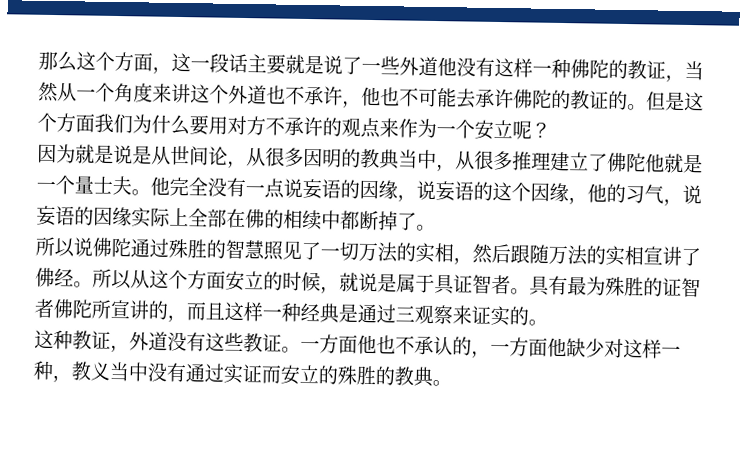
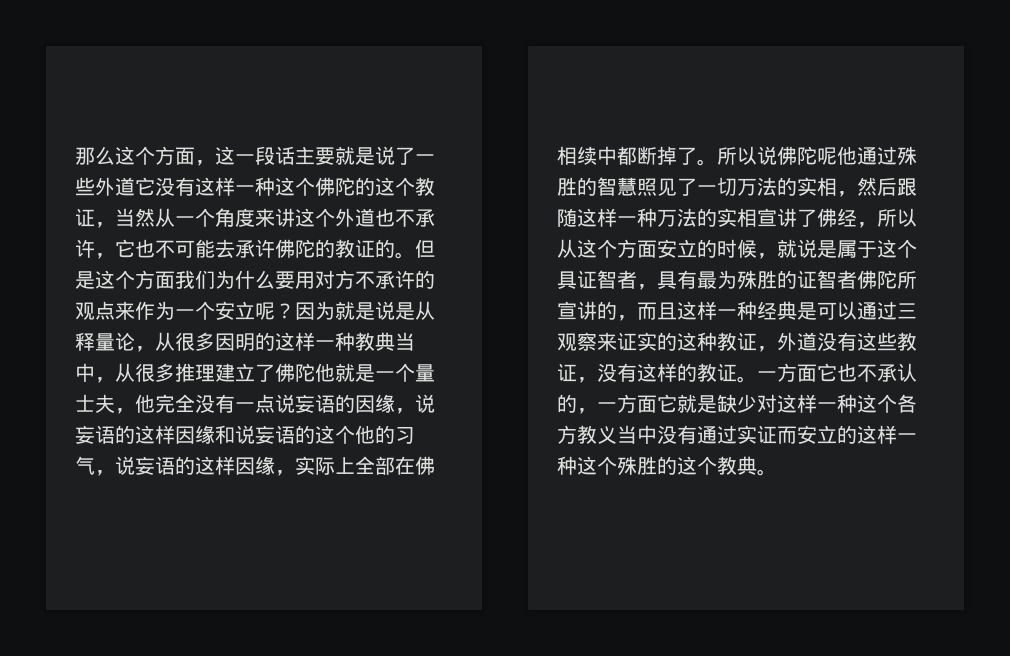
[437,57,457,77] 他 -> [135,177,155,196] 它
[570,59,628,80] 佛陀的 -> [275,177,415,196] 这个佛陀的这个
[361,86,381,107] 他 -> [115,239,135,258] 它
(551, 130) // -> (295, 311) none
[170,145,209,166] 世间 -> [75,332,115,351] 释量
(361, 158) none -> [275,332,355,351] 这样一种
[131,189,151,196] 。 -> [115,408,135,414] ，
[511,182,588,205] 个因缘， -> [155,425,355,444] 样因缘和说妄语的这个
[93,206,132,227] 因缘 -> [195,456,295,476] 这样因缘，
[264,209,284,229] 的 -> (435, 465) none
(436, 228) // -> (717, 162) none
(131, 247) none -> [817,146,857,165] 呢他
(549, 254) none -> [577,208,657,227] 这样一种
[73,281,93,288] 。 -> [857,222,877,228] ，
(435, 283) none -> [877,239,917,258] 这个
[510,288,530,295] 。 -> [637,284,657,290] ，
(358, 313) none -> [817,301,857,320] 可以
[528,319,548,326] 。 // -> (677, 341) none
(282, 342) none -> [577,363,737,383] ，没有这样的教证
[357,334,377,355] 他 -> [817,363,837,382] 它
[547,337,567,358] 他 -> [657,394,717,413] 它就是
[52,375,72,383] ， -> [857,394,917,413] [557,425,577,444] 这个各方
[337,365,395,386] 殊胜的 -> [857,425,917,444] [557,456,717,476] 这样一种这个殊胜的这个

